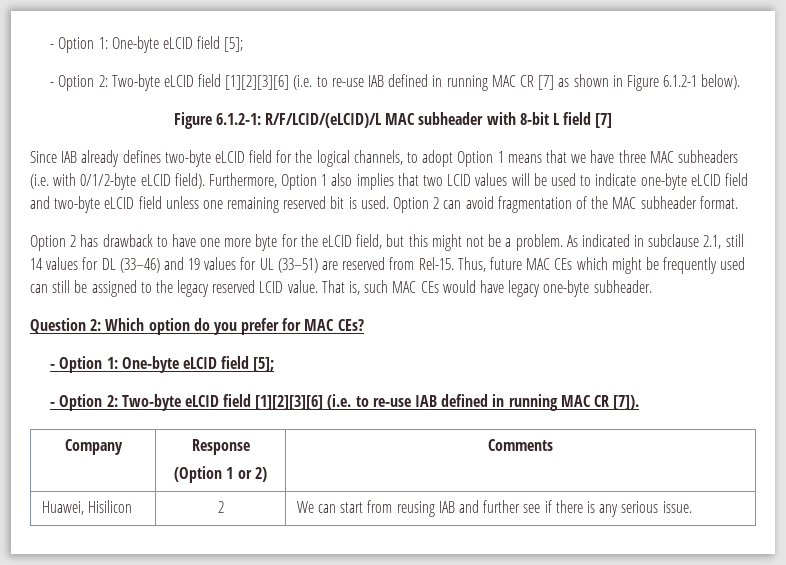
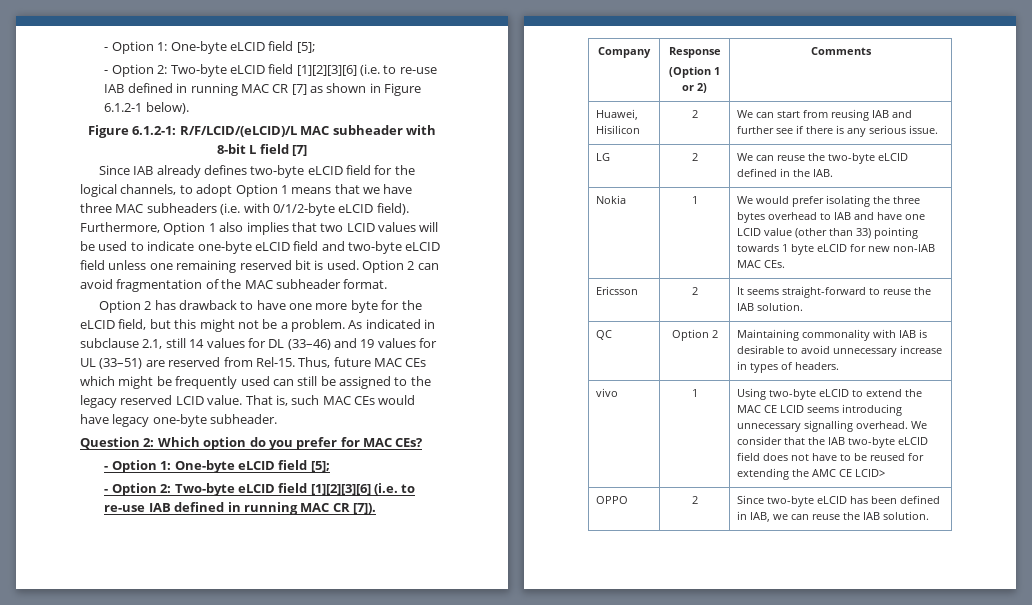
(692, 507) none -> [595,153,610,161] [691,153,698,161] [736,153,908,164] [736,168,833,177] [595,195,626,204] [691,196,698,204] [736,195,920,207] [736,212,925,223] [736,227,918,239] [736,244,935,255] [736,260,785,268] [595,286,638,295] [691,287,698,295] [736,286,931,298] [736,302,803,311] [595,330,612,340] [671,329,718,341] [736,329,927,341] [736,345,942,357] [736,361,839,373] [595,388,618,397] [691,389,698,397] [736,388,922,400] [736,404,902,416] [736,420,927,432] [736,436,928,448] [736,452,924,461] [736,468,885,480] [595,496,628,504] [691,496,698,504] [736,495,940,507] [736,511,929,522] // LG | 2 | We can reuse the two-byte eLCID defined in the IAB. // Nokia | 1 | We would prefer isolating the three bytes overhead to IAB and have one LCID value (other than 33) pointing towards 1 byte eLCID for new non-IAB MAC CEs. // Ericsson | 2 | It seems straight-forward to reuse the IAB solution. // QC | Option 2 | Maintaining commonality with IAB is desirable to avoid unnecessary increase in types of headers. // vivo | 1 | Using two-byte eLCID to extend the MAC CE LCID seems introducing unnecessary signalling overhead. We consider that the IAB two-byte eLCID field does not have to be reused for extending the AMC CE LCID> // OPPO | 2 | Since two-byte eLCID has been defined in IAB, we can reuse the IAB solution.

